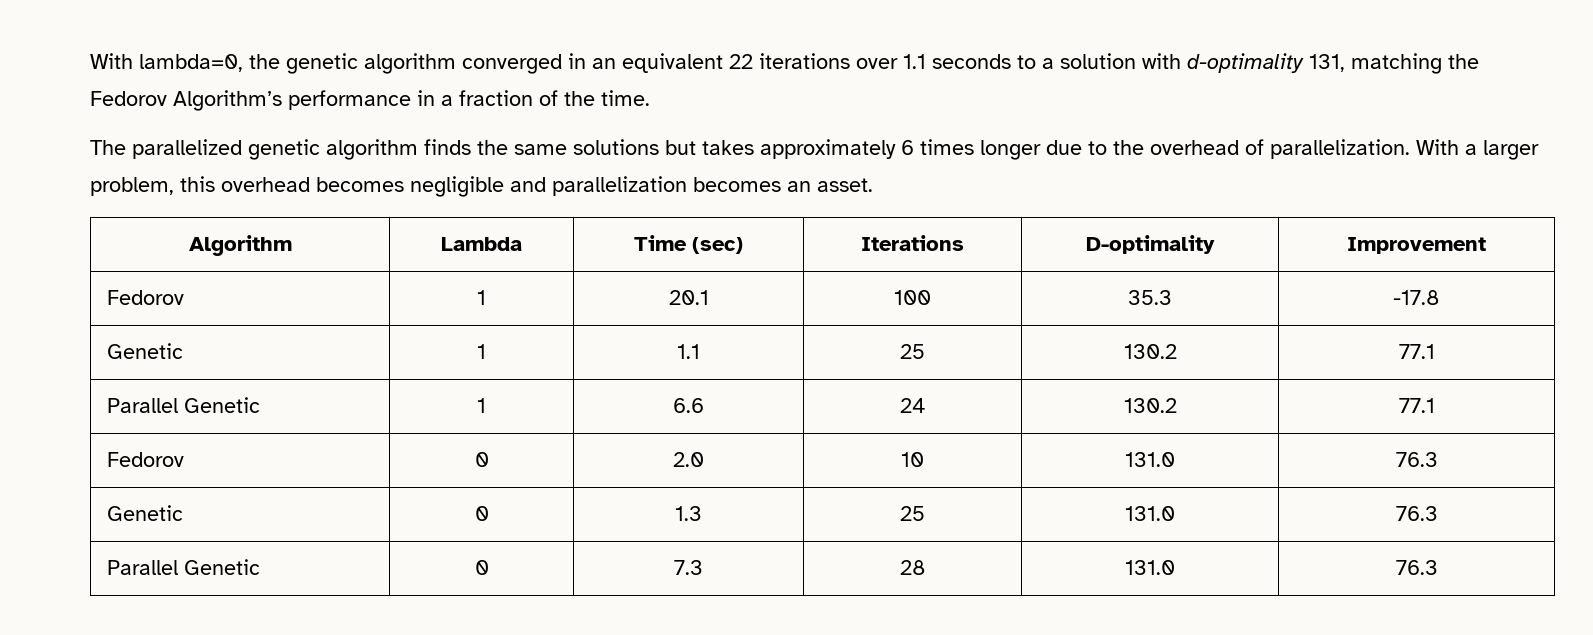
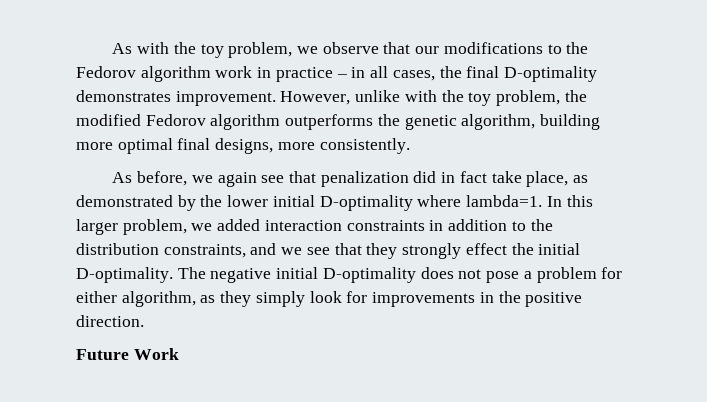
[90,53,1479,74] [90,90,650,111] [90,139,1539,160] [90,176,873,197] [188,235,292,256] [441,237,522,251] [634,235,743,254] [861,235,964,251] [1086,235,1215,254] [1347,237,1486,254] [106,290,184,305] [477,290,486,305] [668,290,709,305] [894,290,931,305] [1128,290,1172,305] [1393,290,1440,305] [106,343,183,359] [477,344,486,359] [677,344,700,359] [900,344,925,359] [1123,344,1177,359] [1398,344,1435,359] [106,397,260,413] [477,398,486,413] [673,398,704,413] [899,398,926,413] [1123,398,1177,413] [1398,398,1435,413] [106,452,184,467] [474,452,489,467] [673,452,704,467] [901,452,924,467] [1125,452,1175,467] [1395,452,1438,467] [106,505,183,521] [474,506,489,521] [675,506,702,521] [900,506,925,521] [1125,506,1175,521] [1395,506,1438,521] [106,559,260,575] [474,560,489,575] [674,560,703,575] [899,560,926,575] [1125,560,1175,575] [1395,560,1438,575] With lambda=0, the genetic algorithm converged in an equivalent 22 iterations over 1.1 seconds to a solution with d-optimality 131, matching the Fedorov Algorithm’s performance in a fraction of the time. // The parallelized genetic algorithm finds the same solutions but takes approximately 6 times longer due to the overhead of parallelization. With a larger problem, this overhead becomes negligible and parallelization becomes an asset. // Algorithm | Lambda | Time (sec) | Iterations | D-optimality | Improvement // Fedorov | 1 | 20.1 | 100 | 35.3 | -17.8 // Genetic | 1 | 1.1 | 25 | 130.2 | 77.1 // Parallel Genetic | 1 | 6.6 | 24 | 130.2 | 77.1 // Fedorov | 0 | 2.0 | 10 | 131.0 | 76.3 // Genetic | 0 | 1.3 | 25 | 131.0 | 76.3 // Parallel Genetic | 0 | 7.3 | 28 | 131.0 | 76.3 -> [112,42,589,58] [76,66,597,82] [76,90,587,106] [76,114,601,130] [76,138,410,154] [112,171,589,187] [76,195,593,211] [76,219,553,235] [76,243,581,259] [76,267,623,283] [76,291,583,307] [76,315,144,327] [76,348,179,360] As with the toy problem, we observe that our modifications to the Fedorov algorithm work in practice – in all cases, the final D-optimality demonstrates improvement. However, unlike with the toy problem, the modified Fedorov algorithm outperforms the genetic algorithm, building more optimal final designs, more consistently. // As before, we again see that penalization did in fact take place, as demonstrated by the lower initial D-optimality where lambda=1. In this larger problem, we added interaction constraints in addition to the distribution constraints, and we see that they strongly effect the initial D-optimality. The negative initial D-optimality does not pose a problem for either algorithm, as they simply look for improvements in the positive direction. // Future Work

